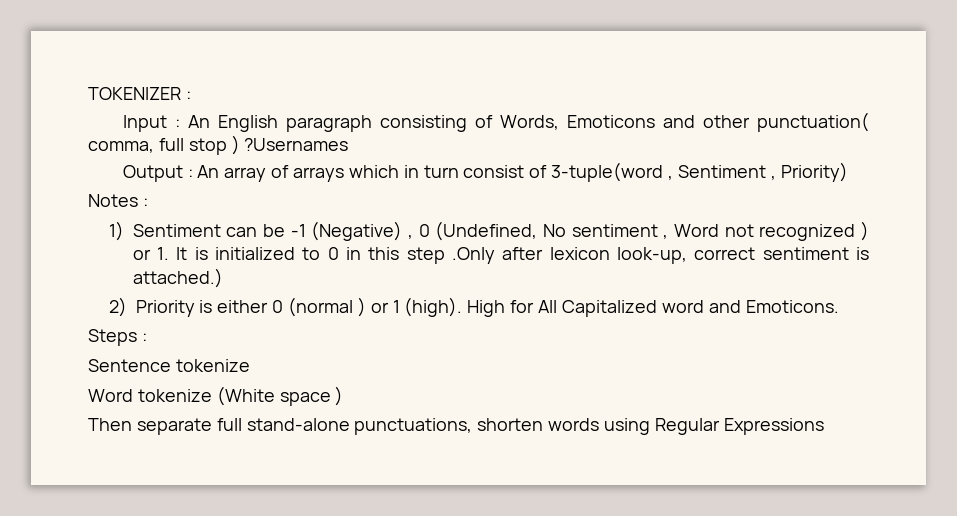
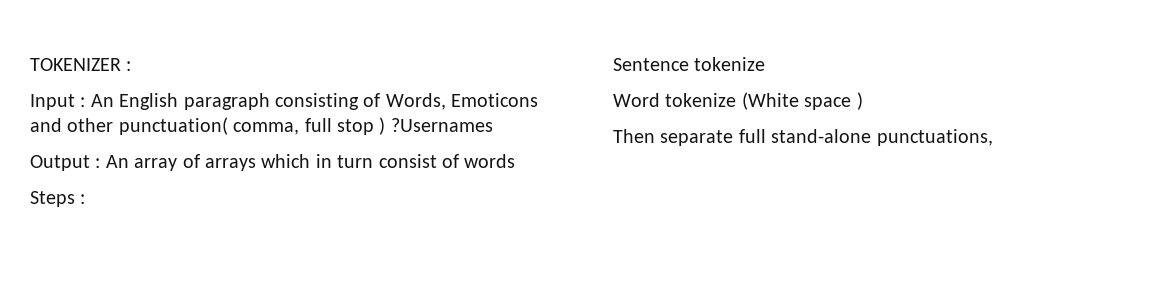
[551,162,848,182] [88,194,148,207] [108,221,869,241] [132,247,870,264] [132,268,223,288] [108,297,839,317] 3-tuple(word , Sentiment , Priority) // Notes : // 1) Sentiment can be -1 (Negative) , 0 (Undefined, No sentiment , Word not recognized ) or 1. It is initialized to 0 in this step .Only after lexicon look-up, correct sentiment is attached.) // 2) Priority is either 0 (normal ) or 1 (high). High for All Capitalized word and Emoticons. -> [464,154,516,168] words
[477,418,824,435] shorten words using Regular Expressions -> (993, 137) none

